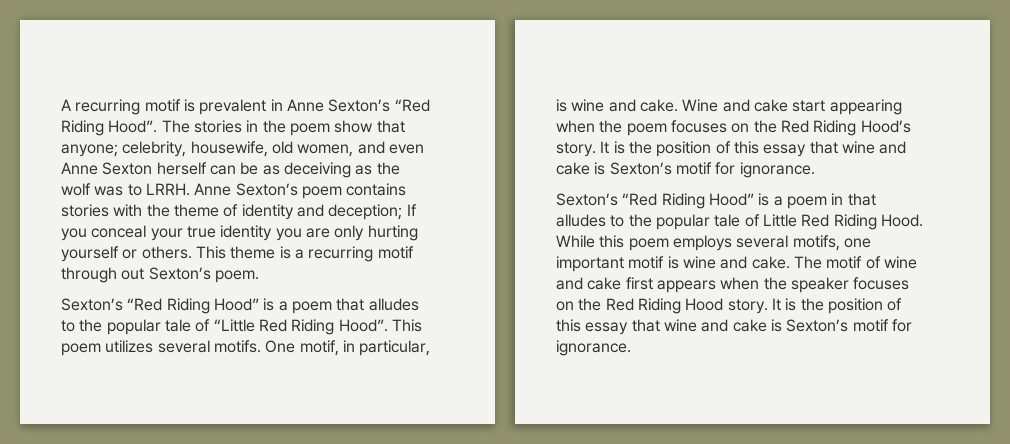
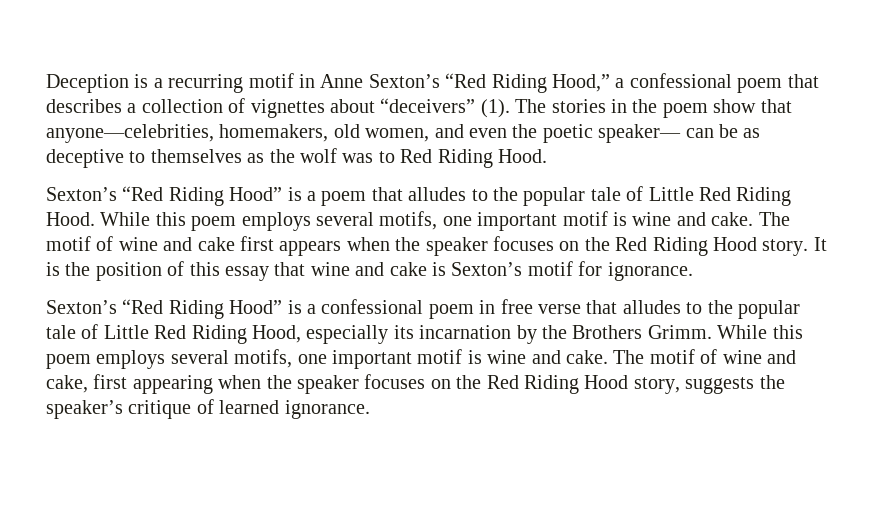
[61,99,267,115] A recurring motif is prevalent -> [46,73,294,93] Deception is a recurring motif
[108,120,158,133] Hood”. -> [551,73,819,93] [46,98,510,118] Hood,” a confessional poem that describes a collection of vignettes about “deceivers” (1).
[61,141,268,157] anyone; celebrity, housewife, -> [46,124,329,143] anyone—celebrities, homemakers,
[61,162,351,178] Anne Sexton herself can be as deceiving -> [512,124,761,143] [46,149,242,168] the poetic speaker— can be as deceptive to themselves
[145,183,407,199] [61,204,417,220] [61,225,418,241] [61,246,414,262] [61,267,259,283] LRRH. Anne Sexton’s poem contains stories with the theme of identity and deception; If you conceal your true identity you are only hurting yourself or others. This theme is a recurring motif through out Sexton’s poem. -> [400,149,547,168] Red Riding Hood.
[213,319,422,335] [61,340,431,356] [556,99,902,115] [556,120,911,136] [556,141,907,157] [556,162,815,178] [556,193,876,209] [556,214,760,230] “Little Red Riding Hood”. This poem utilizes several motifs. One motif, in particular, is wine and cake. Wine and cake start appearing when the poem focuses on the Red Riding Hood’s story. It is the position of this essay that wine and cake is Sexton’s motif for ignorance. // Sexton’s “Red Riding Hood” is a poem in that alludes to the popular tale of -> (644, 193) none
(631, 348) none -> [46,299,800,319] [46,324,803,344] [46,349,796,369] [46,374,785,394] [46,399,370,419] // Sexton’s “Red Riding Hood” is a confessional poem in free verse that alludes to the popular tale of Little Red Riding Hood, especially its incarnation by the Brothers Grimm. While this poem employs several motifs, one important motif is wine and cake. The motif of wine and cake, first appearing when the speaker focuses on the Red Riding Hood story, suggests the speaker’s critique of learned ignorance.

